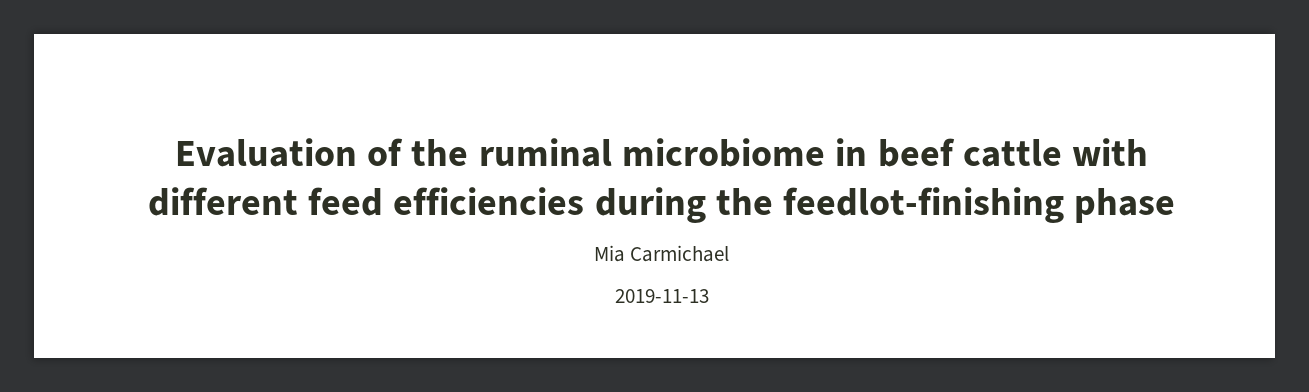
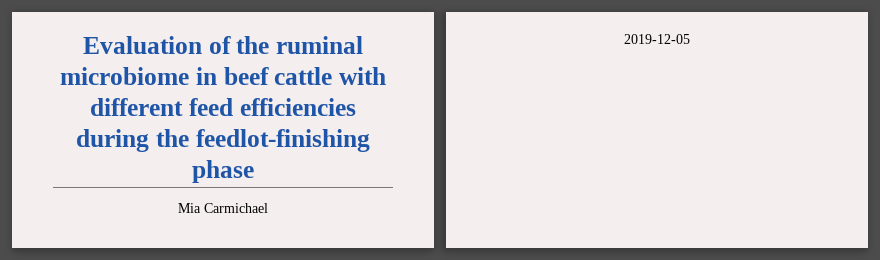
[614,289,709,303] 2019-11-13 -> [624,34,690,44] 2019-12-05

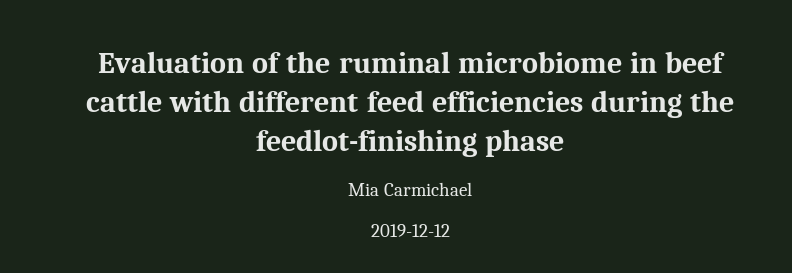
[624,34,690,44] 2019-12-05 -> [370,224,450,237] 2019-12-12

